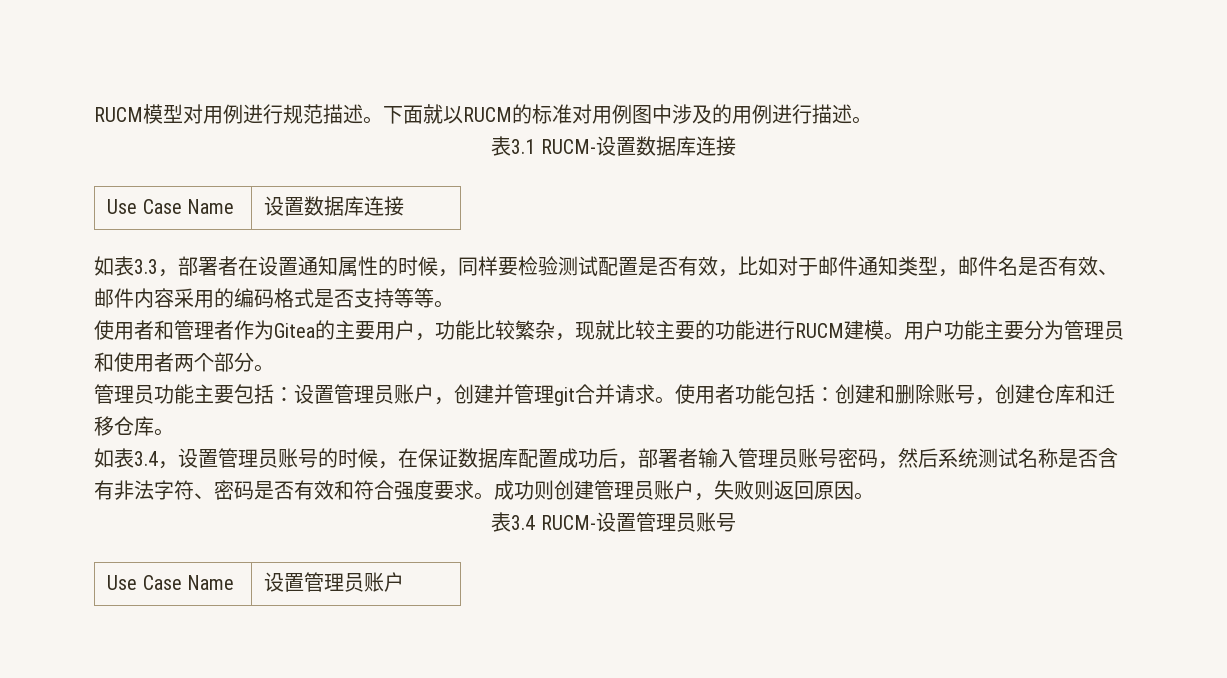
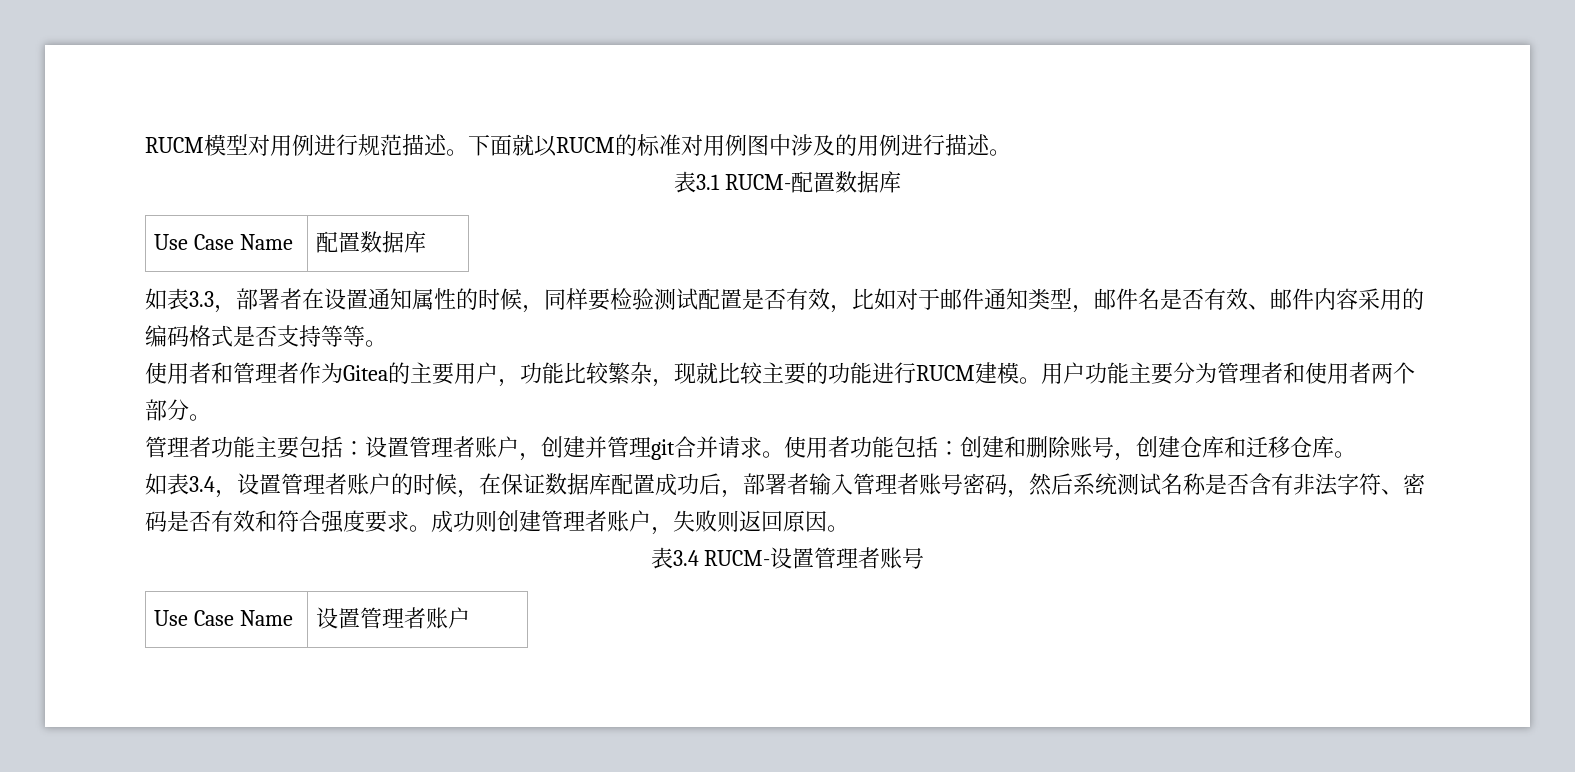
[595,136,736,156] [107,199,234,214] [264,196,405,216] 设置数据库连接 // Use Case Name | 设置数据库连接 -> [790,171,901,193] [154,234,294,250] [316,231,427,253] 配置数据库 // Use Case Name | 配置数据库
[1104,321,1124,340] 员 -> [1261,362,1283,384] 者
[134,385,154,404] 员 -> [189,436,211,458] 者
[374,385,394,404] 员 -> [453,436,475,458] 者
[258,448,318,468] 员账号 -> [325,473,391,495] 者账户
[778,449,798,468] 员 -> [897,473,919,495] 者
[634,481,654,500] 员 -> [585,510,607,532] 者
[675,513,696,532] 员 -> [858,547,881,569] 者
[344,573,365,592] 员 -> [404,607,427,629] 者

